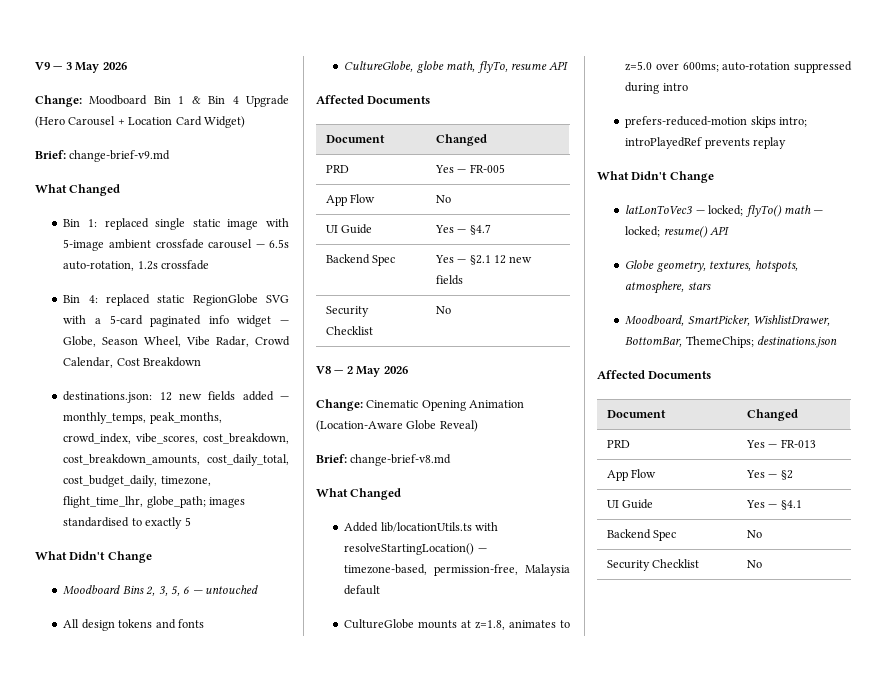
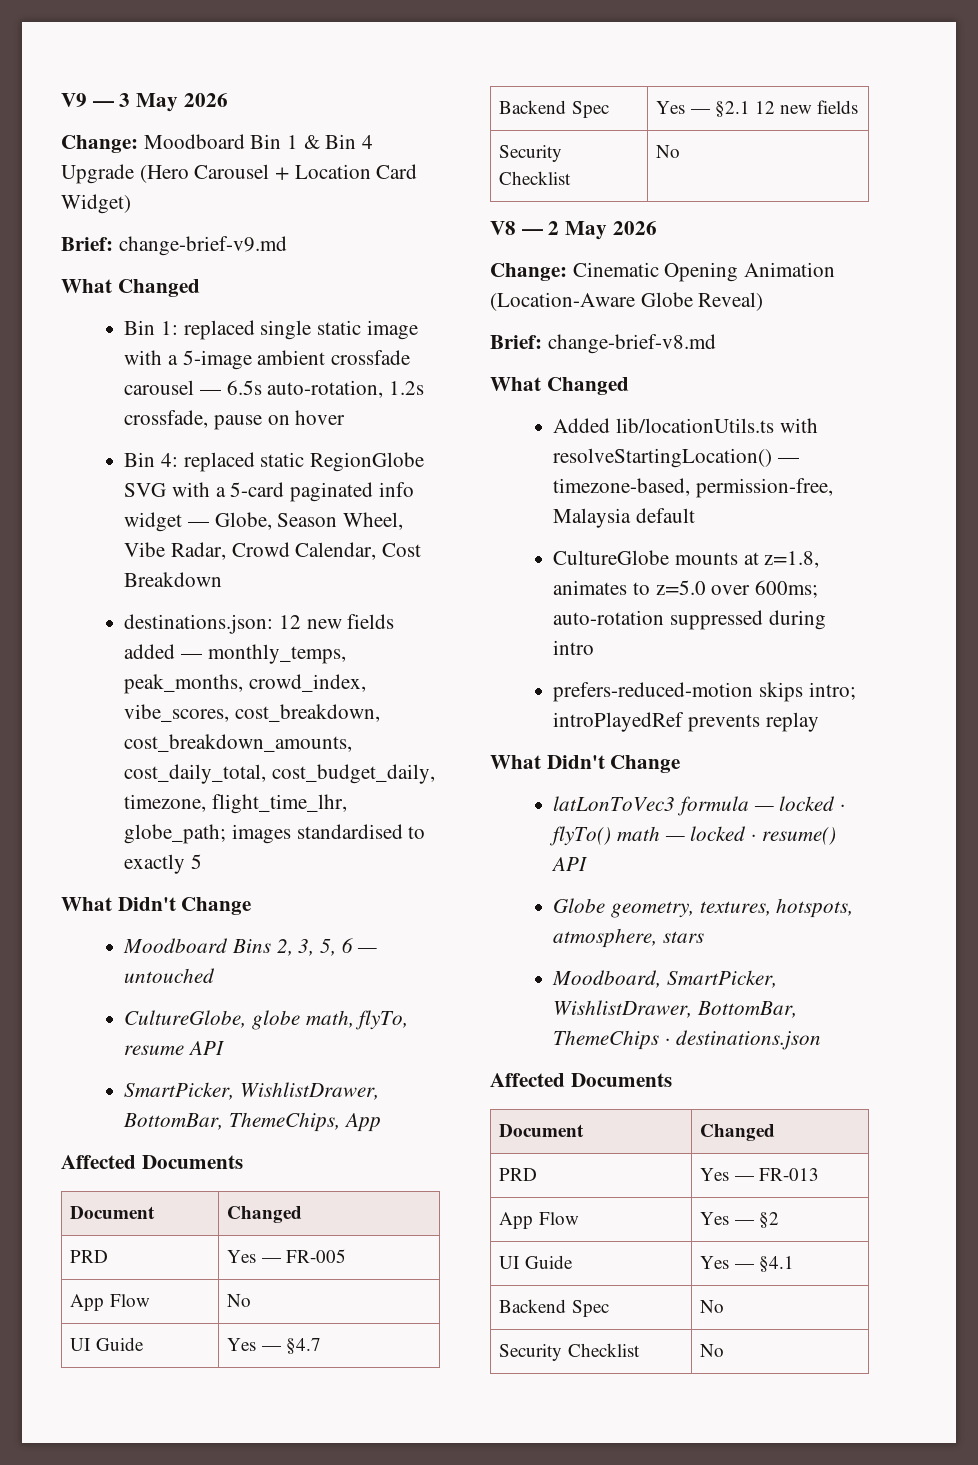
(289, 222) none -> [168,355,179,365] a
[161,260,210,270] crossfade -> [124,410,346,430] crossfade, pause on hover
[63,619,204,631] // All design tokens and fonts -> (216, 975) none
(569, 65) none -> [124,1082,380,1100] [123,1112,381,1132] // SmartPicker, WishlistDrawer, BottomBar, ThemeChips, App
[695,205,744,216] — locked; -> [677,796,846,816] formula — locked ·
[625,226,661,237] locked; -> [690,826,757,841] locked ·
[685,336,754,348] ThemeChips; -> [553,1030,671,1050] ThemeChips ·

